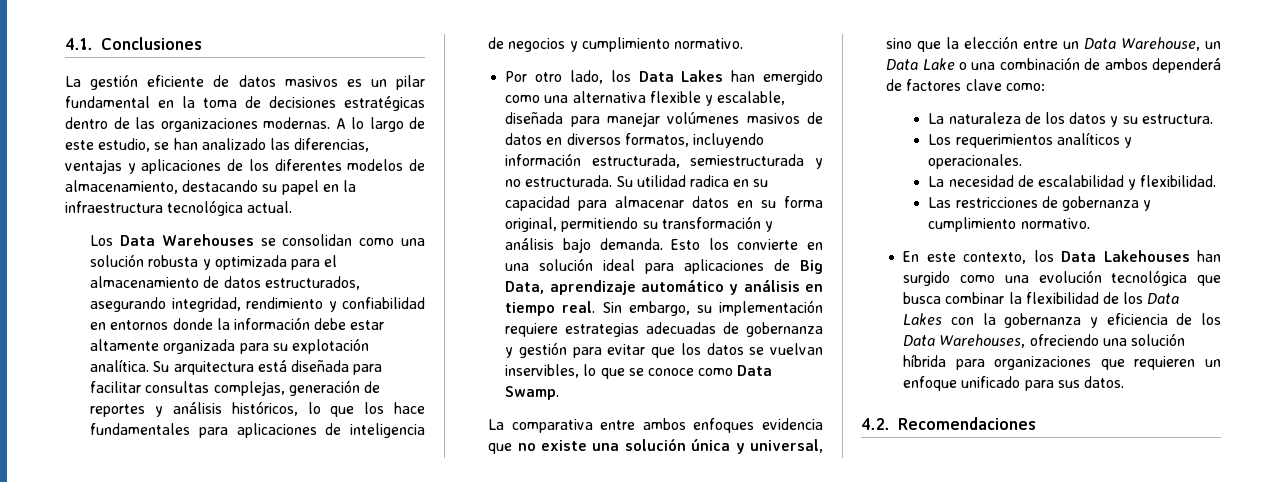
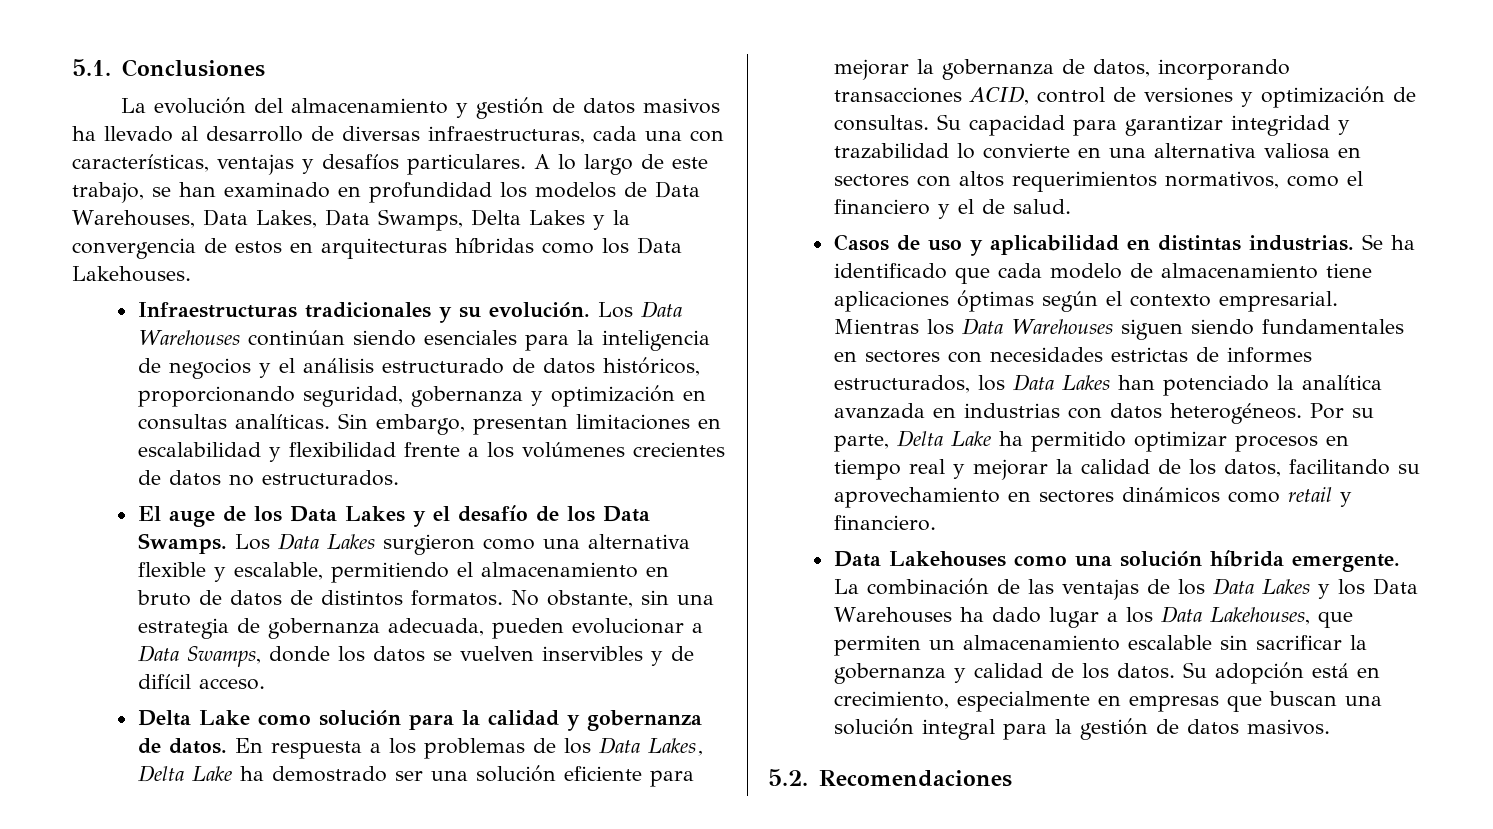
[65,38,93,50] 4.1. -> [72,59,111,76] 5.1.
[90,74,425,90] [65,96,425,111] [65,117,330,132] gestión eficiente de datos masivos es un pilar fundamental en la toma de decisiones estratégicas dentro de las organizaciones modernas. -> [154,97,721,119] [72,126,724,144] [72,154,526,175] evolución del almacenamiento y gestión de datos masivos ha llevado al desarrollo de diversas infraestructuras, cada una con características, ventajas y desafíos particulares.
[98,138,151,152] estudio, -> [72,182,144,203] trabajo,
[201,138,370,152] [65,159,426,174] [65,180,356,195] [65,200,293,216] [90,234,425,246] [90,254,338,270] [90,276,360,290] [90,297,425,312] [90,317,385,330] [90,338,369,354] [90,359,383,375] [90,380,380,396] [90,401,425,417] [90,423,425,438] [488,37,743,52] [505,70,823,85] analizado las diferencias, ventajas y aplicaciones de los diferentes modelos de almacenamiento, destacando su papel en la infraestructura tecnológica actual. // Los Data Warehouses se consolidan como una solución robusta y optimizada para el almacenamiento de datos estructurados, asegurando integridad, rendimiento y confiabilidad en entornos donde la información debe estar altamente organizada para su explotación analítica. Su arquitectura está diseñada para facilitar consultas complejas, generación de reportes y análisis históricos, lo que los hace fundamentales para aplicaciones de inteligencia de negocios y cumplimiento normativo. // Por otro lado, los Data Lakes han emergido -> [224,181,700,203] [72,209,630,231] [72,237,682,259] [72,266,191,282] [137,301,682,323] [137,330,710,351] [137,357,700,379] [137,385,706,407] [137,413,721,435] [137,442,725,462] [137,470,399,486] [137,505,650,527] [137,533,475,555] examinado en profundidad los modelos de Data Warehouses, Data Lakes, Data Swamps, Delta Lakes y la convergencia de estos en arquitecturas híbridas como los Data Lakehouses. // Infraestructuras tradicionales y su evolución. Los Data Warehouses continúan siendo esenciales para la inteligencia de negocios y el análisis estructurado de datos históricos, proporcionando seguridad, gobernanza y optimización en consultas analíticas. Sin embargo, presentan limitaciones en escalabilidad y flexibilidad frente a los volúmenes crecientes de datos no estructurados. // El auge de los Data Lakes y el desafío de los Data Swamps. Los Data Lakes surgieron
[505,112,823,127] [505,133,764,148] [505,153,823,169] [505,175,769,187] [505,196,823,211] [505,216,773,232] [505,238,823,253] [505,258,823,274] [505,279,823,295] [505,300,823,316] [505,322,823,337] [505,342,823,358] [505,364,773,379] [505,386,560,400] [488,418,823,433] [488,439,823,454] [886,36,1221,52] [886,57,1221,73] [886,79,1045,91] [928,112,1213,127] [928,132,1132,148] [928,154,1023,169] [928,175,1217,190] [928,196,1152,211] [928,217,1090,232] [903,250,1221,264] [903,270,1221,286] [903,292,1180,304] [903,313,974,325] diseñada para manejar volúmenes masivos de datos en diversos formatos, incluyendo información estructurada, semiestructurada y no estructurada. Su utilidad radica en su capacidad para almacenar datos en su forma original, permitiendo su transformación y análisis bajo demanda. Esto los convierte en una solución ideal para aplicaciones de Big Data, aprendizaje automático y análisis en tiempo real. Sin embargo, su implementación requiere estrategias adecuadas de gobernanza y gestión para evitar que los datos se vuelvan inservibles, lo que se conoce como Data Swamp. // La comparativa entre ambos enfoques evidencia que no existe una solución única y universal, sino que la elección entre un Data Warehouse, un Data Lake o una combinación de ambos dependerá de factores clave como: // La naturaleza de los datos y su estructura. // Los requerimientos analíticos y operacionales. // La necesidad de escalabilidad y flexibilidad. // Las restricciones de gobernanza y cumplimiento normativo. // En este contexto, los Data Lakehouses han surgido como una evolución tecnológica que busca combinar la flexibilidad de los Data Lakes con -> [330,562,669,583] [136,590,714,608] [137,618,703,639] [137,645,694,667] [137,674,265,690] [137,710,702,731] [137,737,704,759] [137,765,694,787] [833,59,1290,80] [833,86,1416,108] [833,114,1350,136] [833,143,1361,159] [833,171,1363,192] [833,199,1071,219] [833,234,1415,256] [833,263,1372,284] [833,290,1338,312] [833,318,1404,340] [833,347,1312,363] [833,374,1382,396] [833,403,1374,424] [833,430,1349,452] [833,459,1420,480] [833,487,1352,508] [833,515,936,531] [833,550,1400,572] [833,578,1418,600] [833,606,1353,628] [833,635,1342,656] permitiendo el almacenamiento en bruto de datos de distintos formatos. No obstante, sin una estrategia de gobernanza adecuada, pueden evolucionar a Data Swamps, donde los datos se vuelven inservibles y de difícil acceso. // Delta Lake como solución para la calidad y gobernanza de datos. En respuesta a los problemas de los Data Lakes, Delta Lake ha demostrado ser una solución eficiente para mejorar la gobernanza de datos, incorporando transacciones ACID, control de versiones y optimización de consultas. Su capacidad para garantizar integridad y trazabilidad lo convierte en una alternativa valiosa en sectores con altos requerimientos normativos, como el financiero y el de salud. // Casos de uso y aplicabilidad en distintas industrias. Se ha identificado que cada modelo de almacenamiento tiene aplicaciones óptimas según el contexto empresarial. Mientras los Data Warehouses siguen siendo fundamentales en sectores con necesidades estrictas de informes estructurados, los Data Lakes han potenciado la analítica avanzada en industrias con datos heterogéneos. Por su parte, Delta Lake ha permitido optimizar procesos en tiempo real y mejorar la calidad de los datos, facilitando su aprovechamiento en sectores dinámicos como retail y financiero. // Data Lakehouses como una solución híbrida emergente. La combinación de las ventajas de los Data Lakes y los Data Warehouses ha dado lugar a los Data Lakehouses, que permiten un almacenamiento escalable sin sacrificar
[1106,313,1221,325] [903,333,1185,348] [903,354,1221,370] [903,376,1124,391] [861,418,890,430] eficiencia de los Data Warehouses, ofreciendo una solución híbrida para organizaciones que requieren un enfoque unificado para sus datos. // 4.2. -> [973,662,1380,684] [833,691,1382,712] [833,718,1330,740] [768,769,808,786] calidad de los datos. Su adopción está en crecimiento, especialmente en empresas que buscan una solución integral para la gestión de datos masivos. // 5.2.

